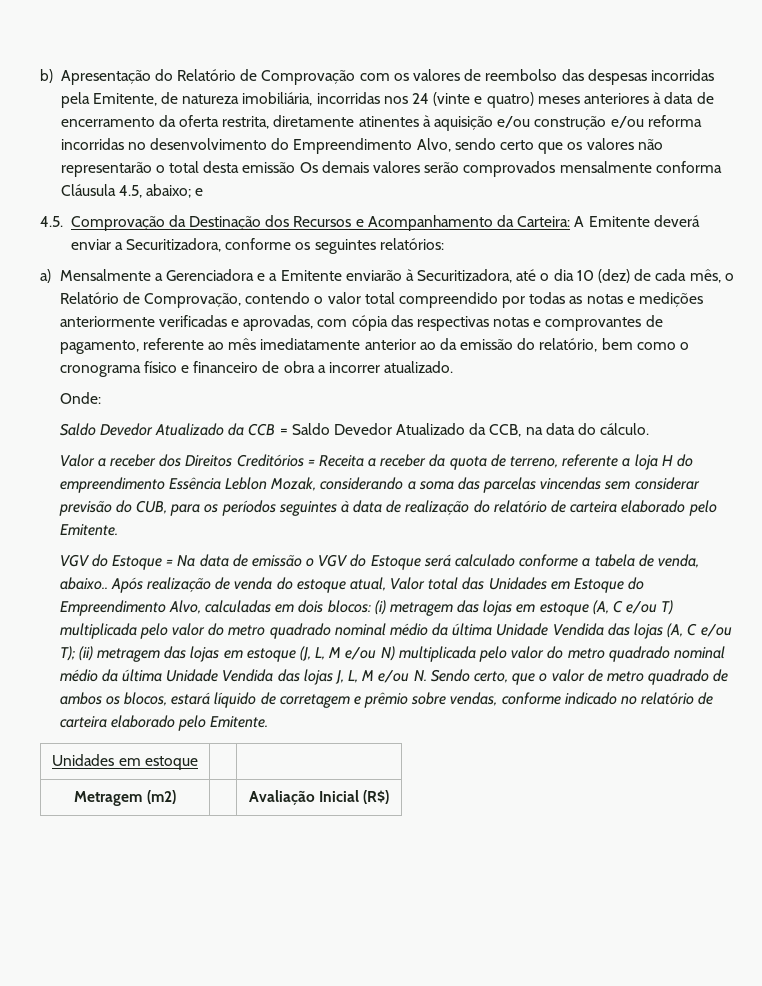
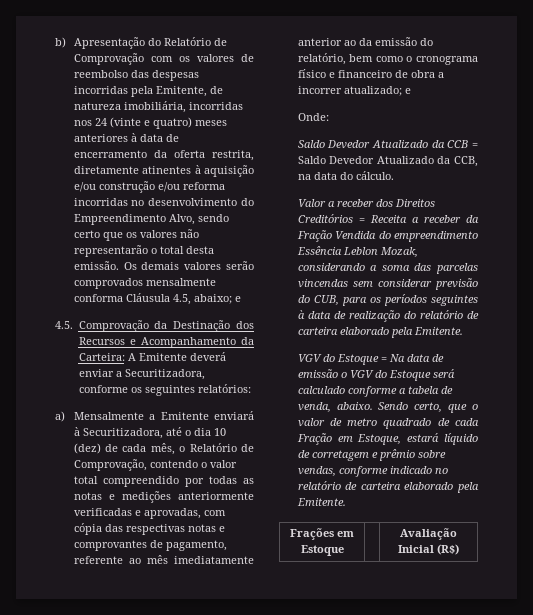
[242,162,296,173] emissão -> [73,261,119,270] emissão.
[165,269,402,281] Gerenciadora e a Emitente enviarão -> [160,411,254,420] Emitente enviará
[384,361,454,373] atualizado. -> [343,86,411,96] atualizado; e
[449,454,673,470] quota de terreno, referente a loja H -> [296,230,377,242] Fração Vendida
[688,500,717,516] pelo -> [390,327,413,338] pela
[59,577,645,593] [59,600,674,616] [59,623,732,639] [59,646,725,662] [59,669,427,685] abaixo.. Após realização de venda do estoque atual, Valor total das Unidades em Estoque do Empreendimento Alvo, calculadas em dois blocos: (i) metragem das lojas em estoque (A, C e/ou T) multiplicada pelo valor do metro quadrado nominal médio da última Unidade Vendida das lojas (A, C e/ou T); (ii) metragem das lojas em estoque (J, L, M e/ou N) multiplicada pelo valor do metro quadrado nominal médio da última Unidade Vendida das lojas J, L, M e/ou N. -> [336,402,373,410] abaixo.
[59,692,167,706] ambos os blocos, -> [455,418,479,426] [296,433,402,445] cada Fração em Estoque,
[177,715,269,731] [52,754,198,770] [74,790,176,806] pelo Emitente. // Unidades em estoque | | // Metragem (m2) -> [457,482,479,493] [296,498,346,506] [290,528,354,540] [300,545,344,556] pela Emitente. // Frações em Estoque

